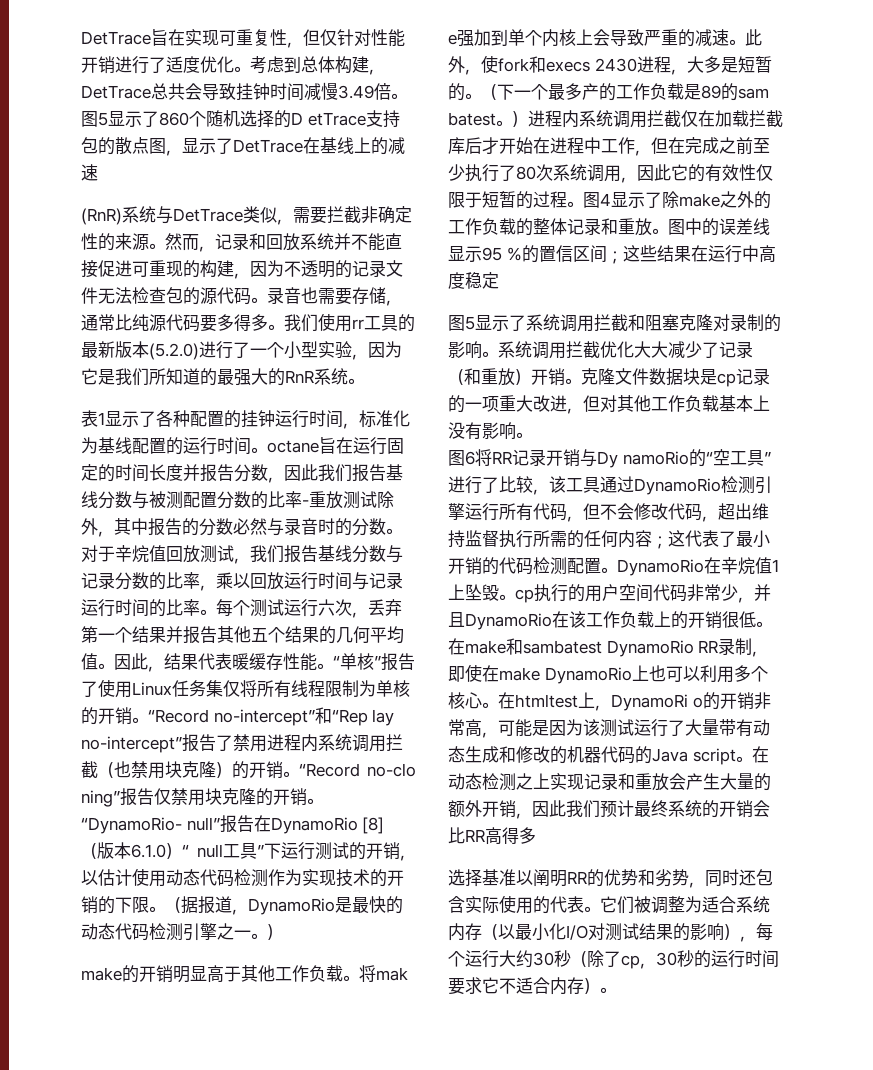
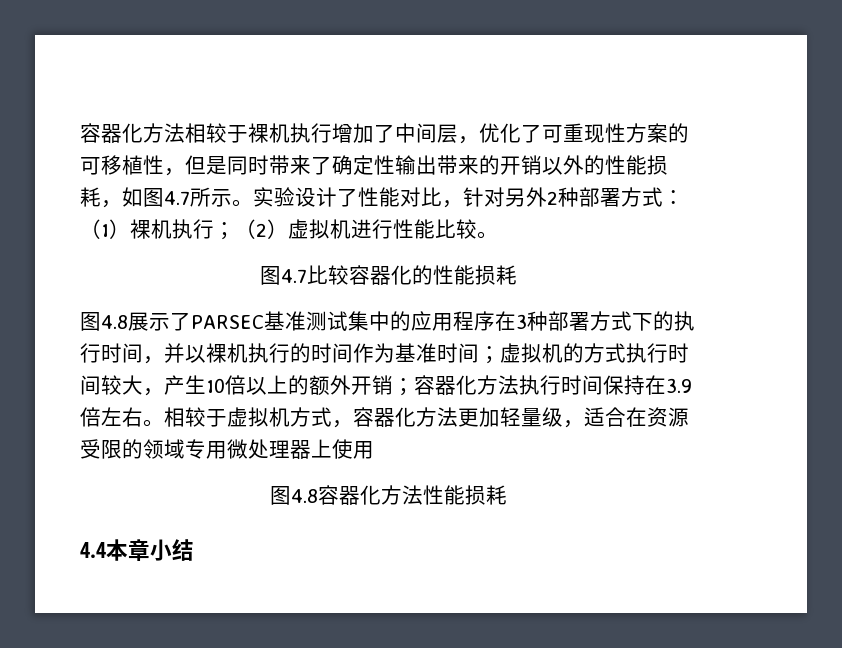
[81,29,405,48] [81,56,385,75] [81,82,407,101] [81,110,400,128] [81,137,405,156] [81,164,98,181] [81,206,412,225] [81,233,402,252] [81,260,403,279] [81,287,402,306] [81,313,415,332] [81,341,402,360] [81,368,364,386] [81,410,410,429] [81,437,404,455] [81,464,403,483] [81,491,394,509] [81,518,402,537] [81,545,403,564] [81,572,403,591] [81,599,402,618] [81,626,404,644] [81,653,415,672] [81,679,410,698] [81,707,395,726] [81,734,403,753] [81,761,416,779] [81,788,323,807] [81,815,385,834] [81,842,416,861] [81,868,404,887] [81,896,403,915] [81,923,283,941] [81,965,408,983] [448,29,762,47] [448,55,772,75] [448,83,769,101] [448,110,783,128] [448,137,770,156] [448,164,773,183] [448,191,771,209] [448,218,770,236] [448,245,776,264] [448,272,499,289] [448,314,781,332] [448,341,753,359] [448,368,770,387] [448,395,770,414] [448,422,532,440] [448,449,771,468] [448,476,772,495] [448,503,769,522] [448,530,770,549] [448,557,779,576] [448,584,771,603] [448,611,772,630] [448,638,769,657] [448,664,768,684] [448,692,771,711] [448,719,770,738] [448,746,769,765] [448,773,771,791] [448,800,770,819] [448,827,536,845] [448,869,773,888] [448,895,770,914] [448,923,773,942] [448,950,779,969] [448,977,616,995] DetTrace旨在实现可重复性，但仅针对性能开销进行了适度优化。考虑到总体构建，DetTrace总共会导致挂钟时间减慢3.49倍。图5显示了860个随机选择的D etTrace支持包的散点图，显示了DetTrace在基线上的减速 // (RnR)系统与DetTrace类似，需要拦截非确定性的来源。然而，记录和回放系统并不能直接促进可重现的构建，因为不透明的记录文件无法检查包的源代码。录音也需要存储，通常比纯源代码要多得多。我们使用rr工具的最新版本(5.2.0)进行了一个小型实验，因为它是我们所知道的最强大的RnR系统。 // 表1显示了各种配置的挂钟运行时间，标准化为基线配置的运行时间。octane旨在运行固定的时间长度并报告分数，因此我们报告基线分数与被测配置分数的比率-重放测试除外，其中报告的分数必然与录音时的分数。对于辛烷值回放测试，我们报告基线分数与记录分数的比率，乘以回放运行时间与记录运行时间的比率。每个测试运行六次，丢弃第一个结果并报告其他五个结果的几何平均值。因此，结果代表暖缓存性能。“单核”报告了使用Linux任务集仅将所有线程限制为单核的开销。“Record no-intercept”和“Rep lay no-intercept”报告了禁用进程内系统调用拦截（也禁用块克隆）的开销。“Record no-clo ning”报告仅禁用块克隆的开销。“DynamoRio- null”报告在DynamoRio [8]（版本6.1.0）“ null工具”下运行测试的开销，以估计使用动态代码检测作为实现技术的开销的下限。（据报道，DynamoRio是最快的动态代码检测引擎之一。） // make的开销明显高于其他工作负载。将mak e强加到单个内核上会导致严重的减速。此外，使fork和execs 2430进程，大多是短暂的。（下一个最多产的工作负载是89的sam batest。）进程内系统调用拦截仅在加载拦截库后才开始在进程中工作，但在完成之前至少执行了80次系统调用，因此它的有效性仅限于短暂的过程。图4显示了除make之外的工作负载的整体记录和重放。图中的误差线显示95 %的置信区间；这些结果在运行中高度稳定 // 图5显示了系统调用拦截和阻塞克隆对录制的影响。系统调用拦截优化大大减少了记录（和重放）开销。克隆文件数据块是cp记录的一项重大改进，但对其他工作负载基本上没有影响。 // 图6将RR记录开销与Dy namoRio的“空工具”进行了比较，该工具通过DynamoRio检测引擎运行所有代码，但不会修改代码，超出维持监督执行所需的任何内容；这代表了最小开销的代码检测配置。DynamoRio在辛烷值1上坠毁。cp执行的用户空间代码非常少，并且DynamoRio在该工作负载上的开销很低。在make和sambatest DynamoRio RR录制，即使在make DynamoRio上也可以利用多个核心。在htmltest上，DynamoRi o的开销非常高，可能是因为该测试运行了大量带有动态生成和修改的机器代码的Java script。在动态检测之上实现记录和重放会产生大量的额外开销，因此我们预计最终系统的开销会比RR高得多 // 选择基准以阐明RR的优势和劣势，同时还包含实际使用的代表。它们被调整为适合系统内存（以最小化I/O对测试结果的影响），每个运行大约30秒（除了cp，30秒的运行时间要求它不适合内存）。 -> [80,123,689,144] [80,155,668,176] [80,187,684,208] [80,219,498,240] [260,265,517,285] [80,311,695,331] [80,343,689,364] [80,375,692,396] [80,407,689,428] [80,439,374,459] [270,485,507,505] [80,539,194,561] 容器化方法相较于裸机执行增加了中间层，优化了可重现性方案的可移植性，但是同时带来了确定性输出带来的开销以外的性能损耗，如图4.7所示。实验设计了性能对比，针对另外2种部署方式：（1）裸机执行；（2）虚拟机进行性能比较。 // 图4.7比较容器化的性能损耗 // 图4.8展示了PARSEC基准测试集中的应用程序在3种部署方式下的执行时间，并以裸机执行的时间作为基准时间；虚拟机的方式执行时间较大，产生10倍以上的额外开销；容器化方法执行时间保持在3.9倍左右。相较于虚拟机方式，容器化方法更加轻量级，适合在资源受限的领域专用微处理器上使用 // 图4.8容器化方法性能损耗 // 4.4本章小结

